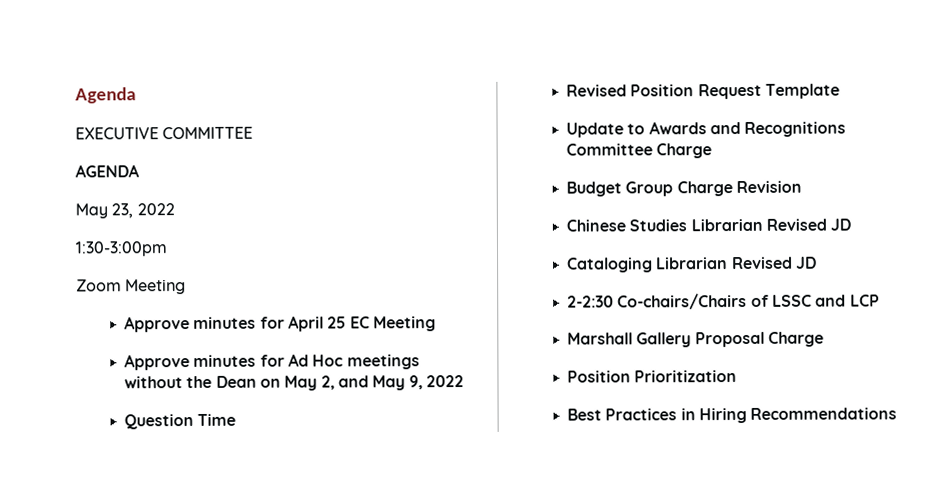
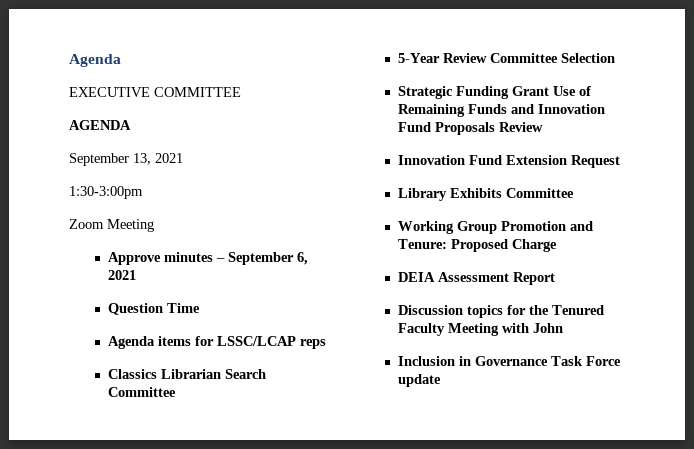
[75,203,175,219] May 23, 2022 -> [69,153,183,166] September 13, 2021
[259,315,436,332] [123,353,420,371] [123,375,464,391] [123,413,237,430] [565,83,840,100] [565,121,847,138] [565,143,713,159] [565,180,802,197] [565,218,852,232] [566,256,817,273] [566,292,880,310] [566,331,824,348] [566,370,738,383] [566,407,898,424] for April 25 EC Meeting // Approve minutes for Ad Hoc meetings without the Dean on May 2, and May 9, 2022 // Question Time // Revised Position Request Template // Update to Awards and Recognitions Committee Charge // Budget Group Charge Revision // Chinese Studies Librarian Revised JD // Cataloging Librarian Revised JD // 2-2:30 Co-chairs/Chairs of LSSC and LCP // Marshall Gallery Proposal Charge // Position Prioritization // Best Practices in Hiring Recommendations -> [216,252,309,265] [108,270,137,280] [108,303,201,315] [108,336,327,349] [108,369,267,379] [108,387,177,397] [398,53,616,63] [398,86,592,99] [398,104,606,117] [398,122,544,135] [398,155,621,168] [398,188,575,201] [398,221,594,234] [398,239,558,252] [398,272,556,285] [398,305,605,318] [398,323,564,336] [398,356,622,366] [398,374,442,387] – September 6, 2021 // Question Time // Agenda items for LSSC/LCAP reps // Classics Librarian Search Committee // 5-Year Review Committee Selection // Strategic Funding Grant Use of Remaining Funds and Innovation Fund Proposals Review // Innovation Fund Extension Request // Library Exhibits Committee // Working Group Promotion and Tenure: Proposed Charge // DEIA Assessment Report // Discussion topics for the Tenured Faculty Meeting with John // Inclusion in Governance Task Force update

